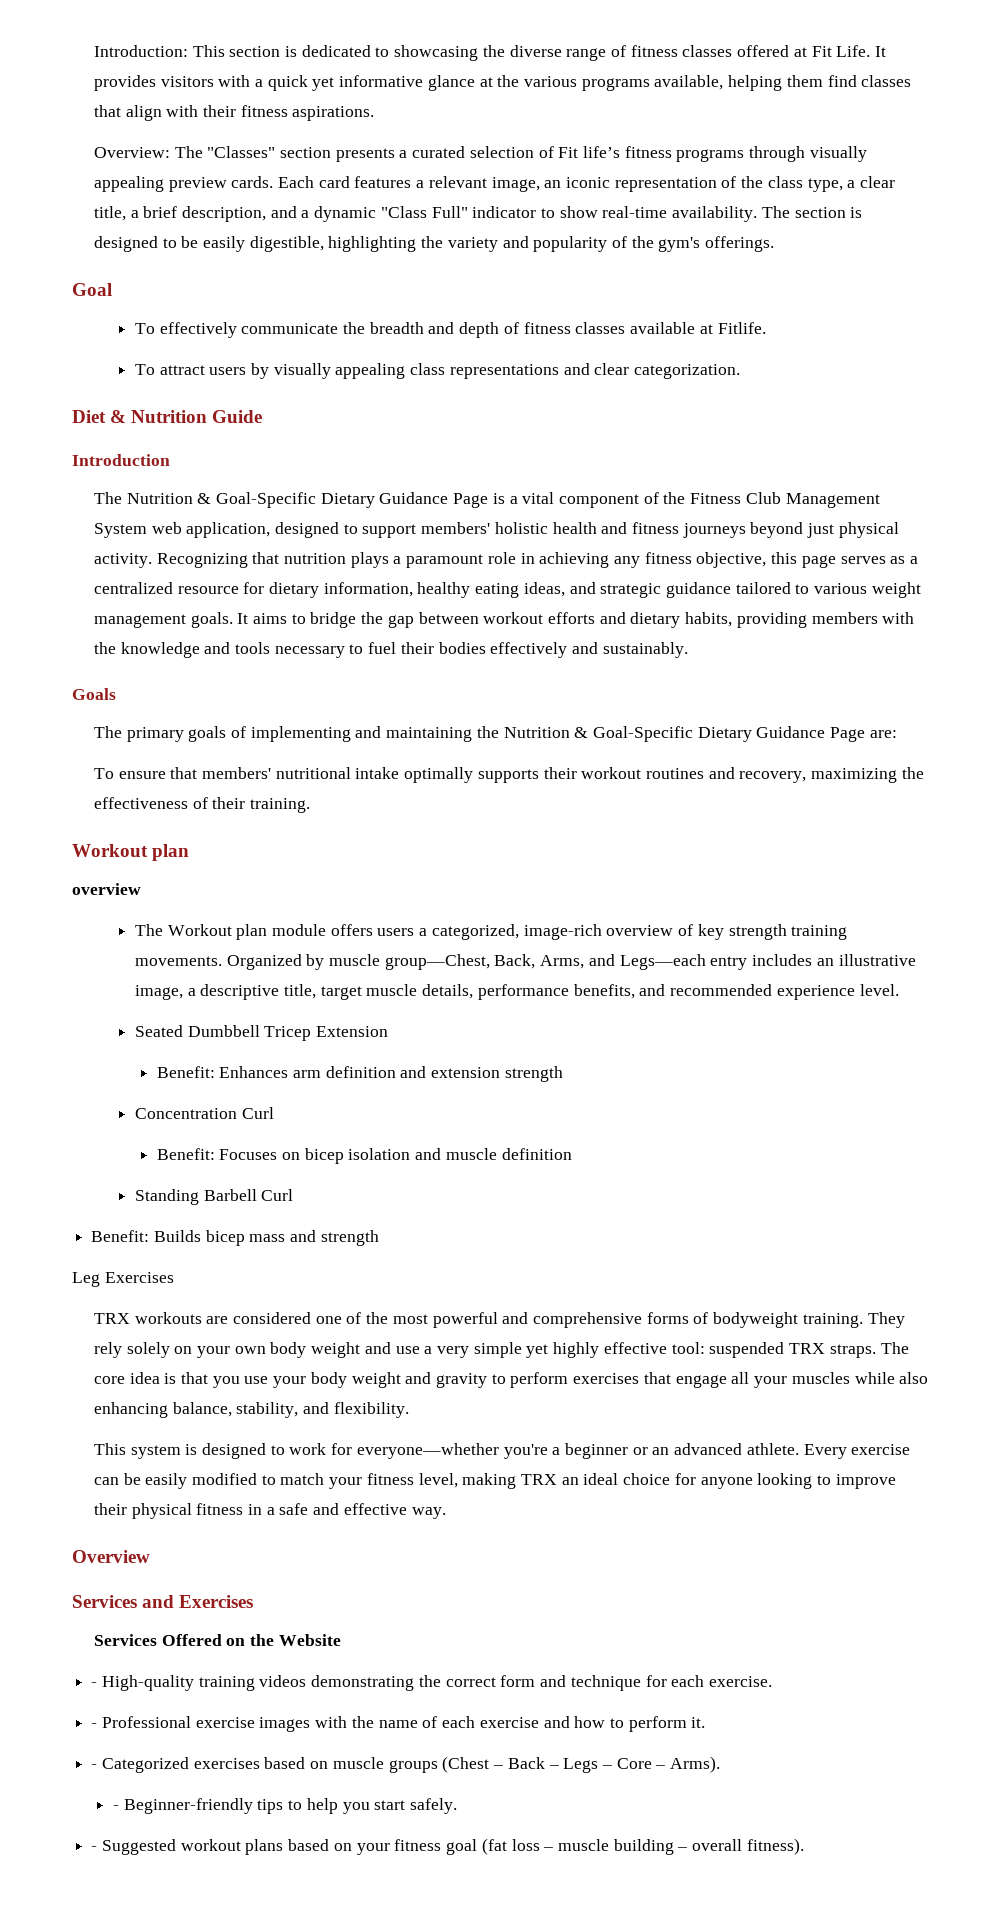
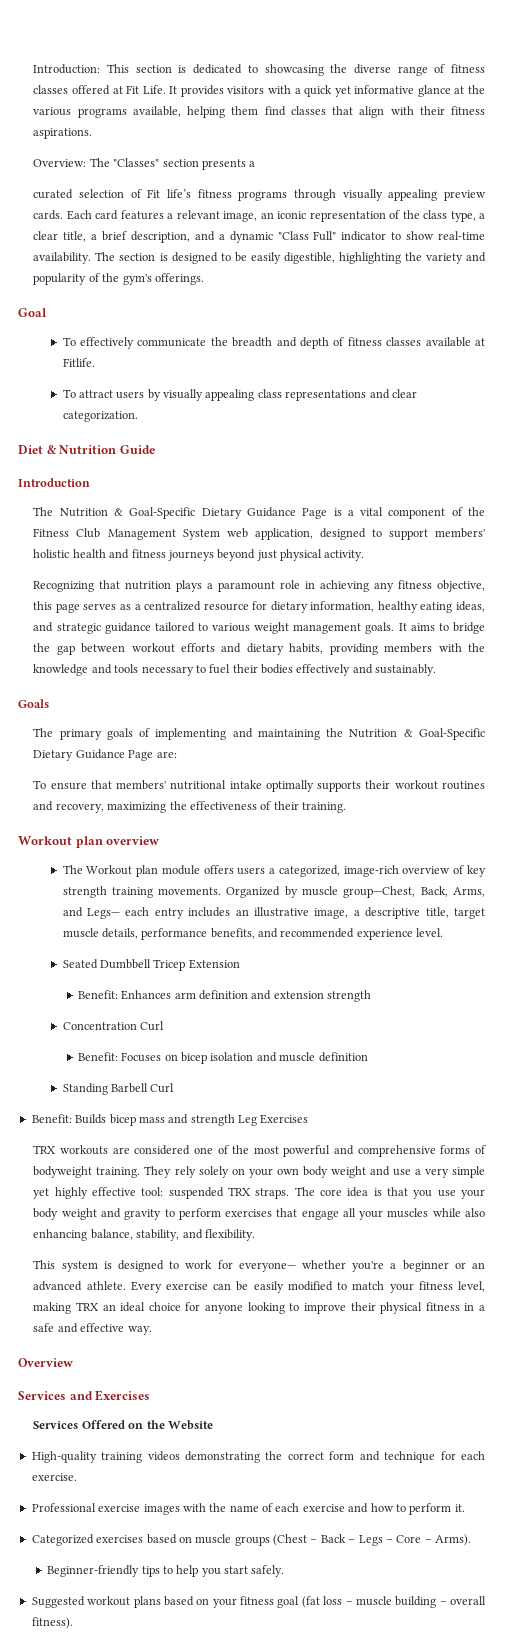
(408, 154) none -> (256, 164) //
(152, 560) none -> (365, 555) //
(190, 852) // -> (103, 842) none
[619,954,706,970] Legs—each -> [86,907,150,919] Legs— each
(379, 1238) // -> (235, 1120) none
[356,1443,499,1459] everyone—whether -> [238,1260,346,1272] everyone— whether
[91,1682,98,1687] - -> (213, 1425) none
[91,1723,98,1728] - -> (77, 1477) none
[91,1764,98,1769] - -> (465, 1508) none
[113,1805,120,1810] - -> (471, 1540) none
[91,1846,98,1851] - -> (285, 1571) none

